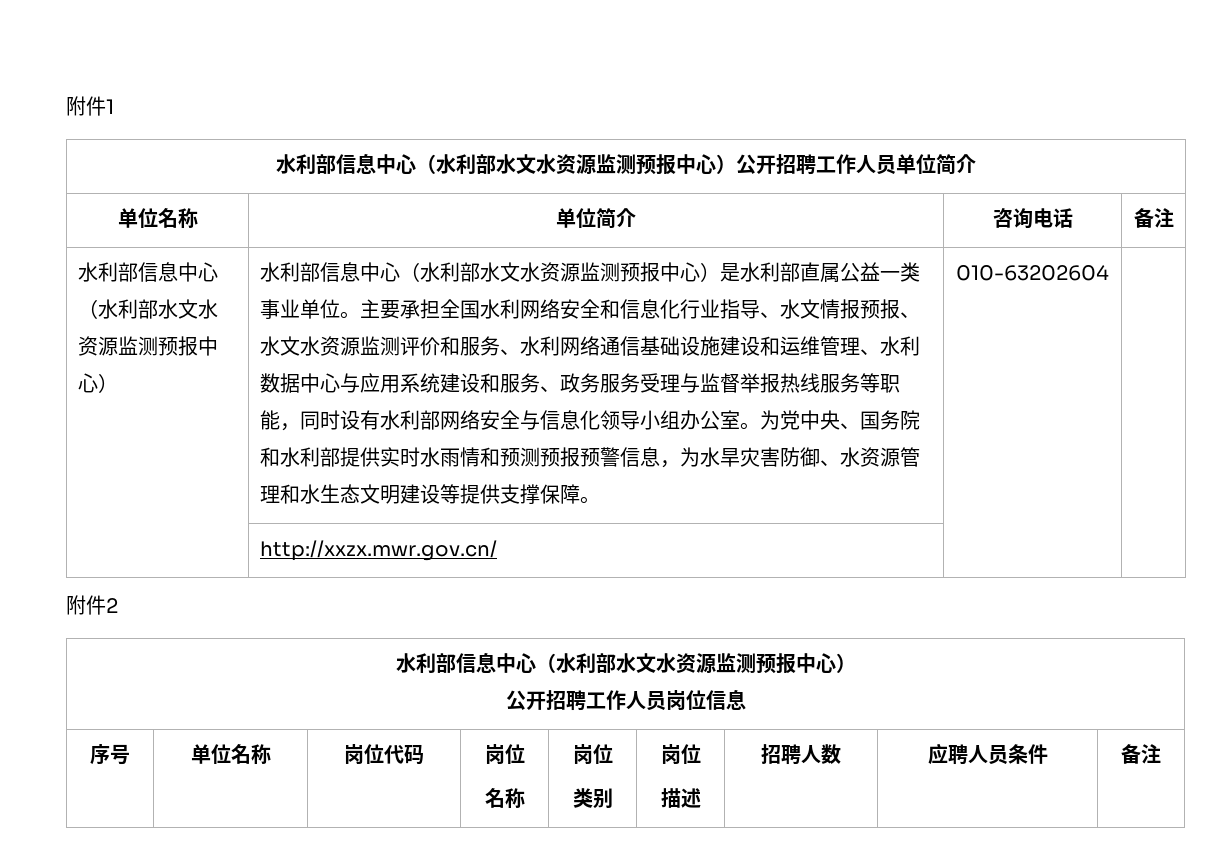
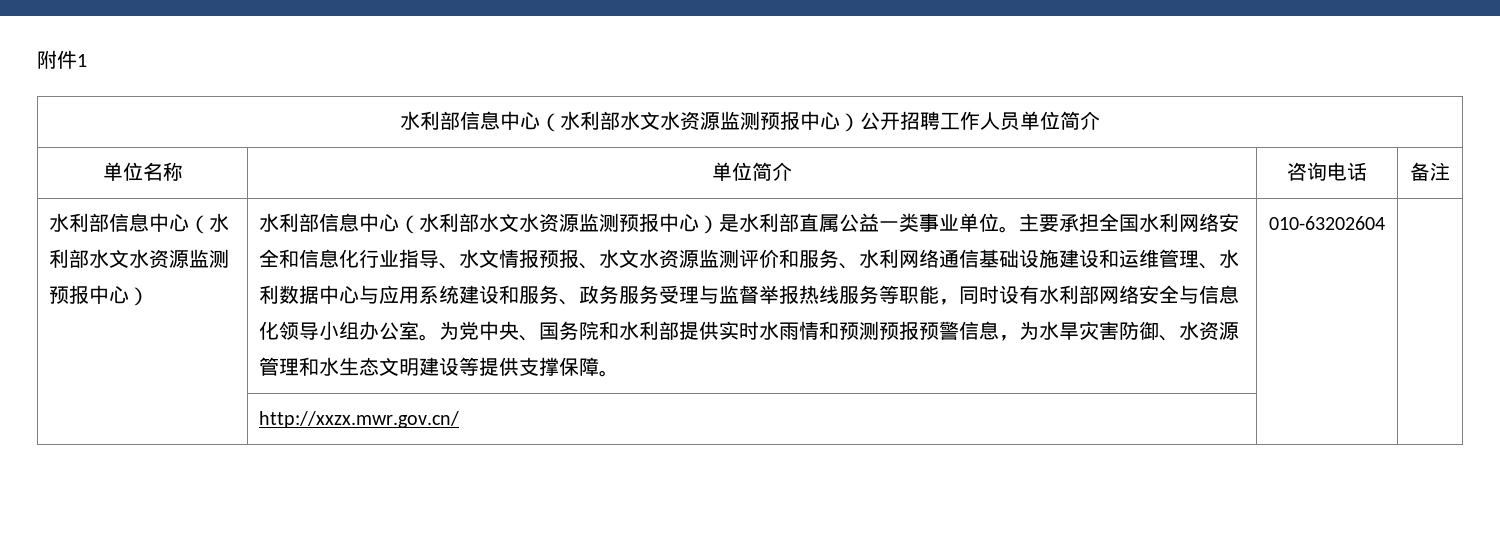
[66,595,118,615] [395,652,856,674] [505,689,746,711] [90,744,130,765] [190,744,271,765] [344,744,424,765] [484,744,525,764] [484,788,525,809] [572,744,613,764] [572,788,613,809] [660,744,701,764] [660,788,701,808] [760,744,841,765] [927,743,1048,765] [1121,744,1161,764] // 附件2 // 水利部信息中心（水利部水文水资源监测预报中心） // 公开招聘工作人员岗位信息 // 序号 | 单位名称 | 岗位代码 | 岗位 // 名称 | 岗位 // 类别 | 岗位 // 描述 | 招聘人数 | 应聘人员条件 | 备注 -> (460, 419) none

